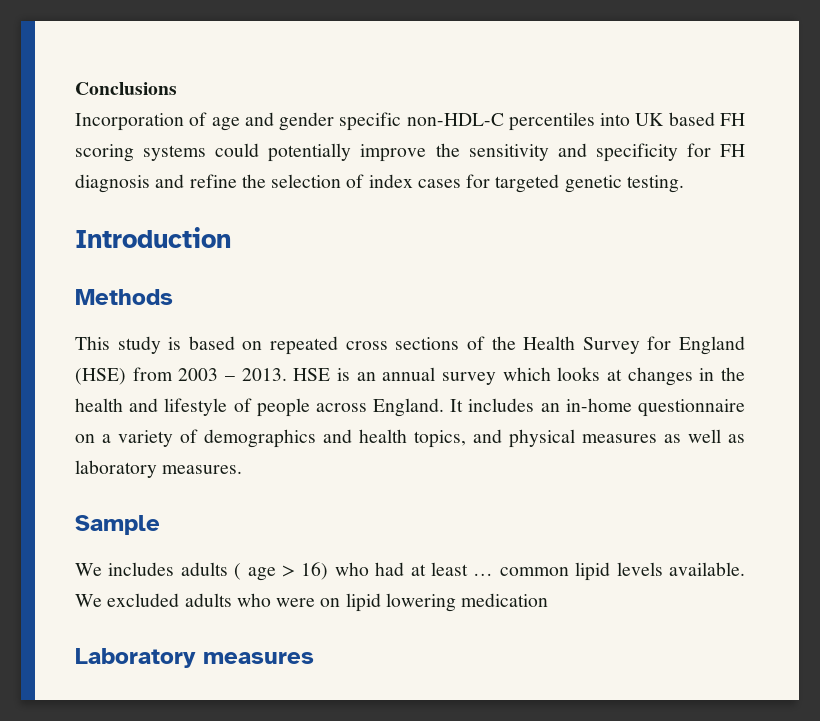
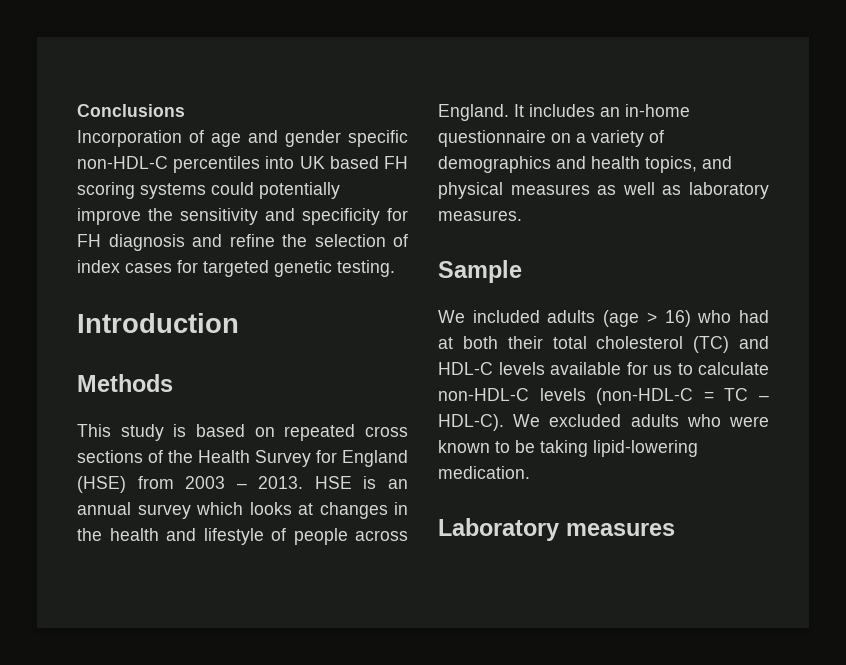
[108,562,276,581] includes adults ( age -> [472,310,640,327] included adults (age
[430,562,745,581] least … common lipid levels available. -> [462,336,769,353] [438,362,769,375] [438,388,769,405] [438,414,504,431] both their total cholesterol (TC) and HDL-C levels available for us to calculate non-HDL-C levels (non-HDL-C = TC – HDL-C).
[320,593,549,612] on lipid lowering medication -> [438,440,698,457] [438,466,530,479] known to be taking lipid-lowering medication.

